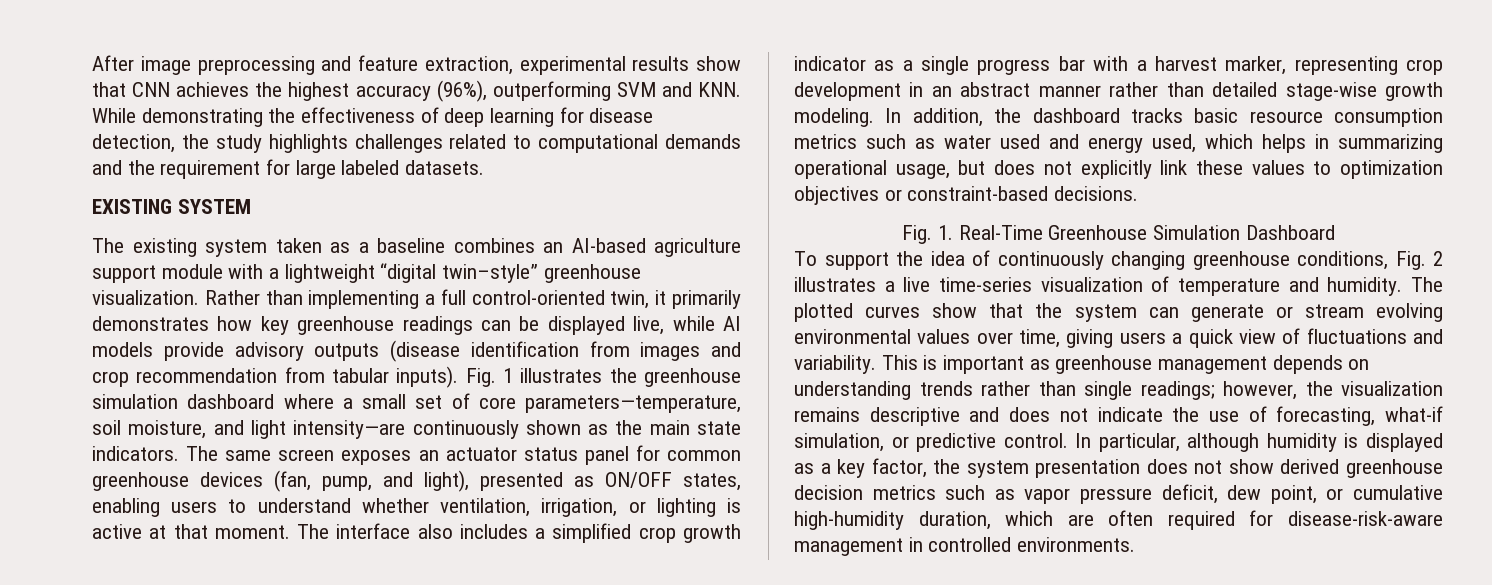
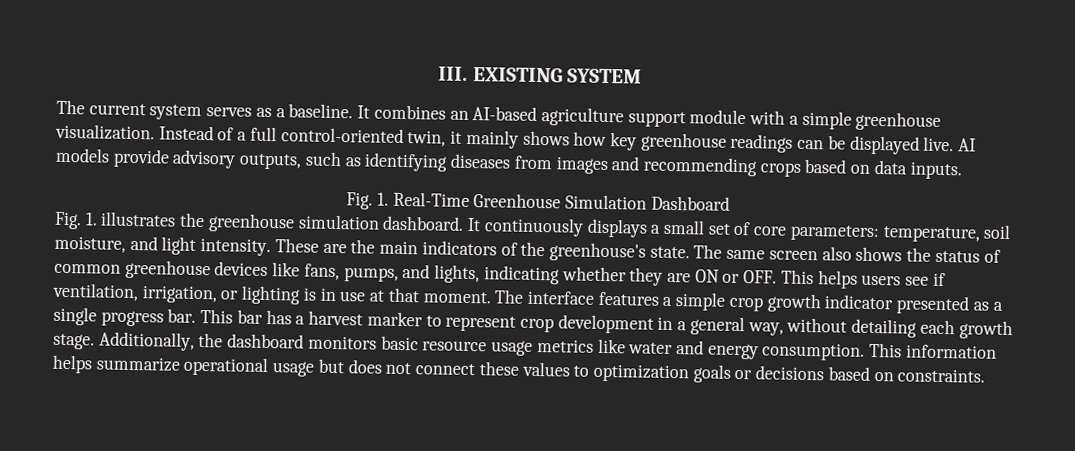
[92,55,741,75] [92,80,742,102] [92,107,654,127] [92,134,741,153] [92,159,485,179] [92,199,251,214] [92,238,445,257] After image preprocessing and feature extraction, experimental results show that CNN achieves the highest accuracy (96%), outperforming SVM and KNN. While demonstrating the effectiveness of deep learning for disease detection, the study highlights challenges related to computational demands and the requirement for large labeled datasets. // EXISTING SYSTEM // The existing system taken as a baseline -> [437,66,643,84] [56,99,371,121] III. EXISTING SYSTEM // The current system serves as a baseline. It
[284,263,641,283] [92,290,420,309] lightweight “digital twin–style” greenhouse visualization. Rather than implementing -> [801,110,942,131] [55,123,235,141] simple greenhouse visualization. Instead of
[672,290,742,309] [92,316,209,331] primarily demonstrates -> [465,129,570,149] mainly shows
[633,316,715,335] live, while -> [923,136,955,152] live.
[314,340,741,362] [92,366,741,388] [92,393,741,413] [92,420,741,439] [92,445,742,465] [92,470,741,492] [92,498,741,517] [92,523,741,543] [794,56,1443,75] [794,82,1443,101] [794,108,1443,127] [794,134,1443,153] [794,160,1443,179] [794,186,1139,205] outputs (disease identification from images and crop recommendation from tabular inputs). Fig. 1 illustrates the greenhouse simulation dashboard where a small set of core parameters—temperature, soil moisture, and light intensity—are continuously shown as the main state indicators. The same screen exposes an actuator status panel for common greenhouse devices (fan, pump, and light), presented as ON/OFF states, enabling users to understand whether ventilation, irrigation, or lighting is active at that moment. The interface also includes a simplified crop growth indicator as a single progress bar with a harvest marker, representing crop development in an abstract manner rather than detailed stage-wise growth modeling. In addition, the dashboard tracks basic resource consumption metrics such as water used and energy used, which helps in summarizing operational usage, but does not explicitly link these values to optimization objectives or constraint-based decisions. -> [239,151,962,180] outputs, such as identifying diseases from images and recommending crops based on data inputs.
[794,250,1443,270] [794,276,1443,296] [794,303,1443,322] [794,328,1443,348] [794,355,1370,374] [794,381,1443,400] [794,406,1443,426] [794,433,1443,452] [794,458,1443,478] [794,484,1443,504] [794,510,1443,530] [794,537,1136,556] To support the idea of continuously changing greenhouse conditions, Fig. 2 illustrates a live time-series visualization of temperature and humidity. The plotted curves show that the system can generate or stream evolving environmental values over time, giving users a quick view of fluctuations and variability. This is important as greenhouse management depends on understanding trends rather than single readings; however, the visualization remains descriptive and does not indicate the use of forecasting, what-if simulation, or predictive control. In particular, although humidity is displayed as a key factor, the system presentation does not show derived greenhouse decision metrics such as vapor pressure deficit, dew point, or cumulative high-humidity duration, which are often required for disease-risk-aware management in controlled environments. -> [54,211,1012,243] [54,235,1001,263] [54,259,946,289] [52,282,1003,315] [53,306,1013,340] [53,331,997,361] [52,354,986,383] Fig. 1. illustrates the greenhouse simulation dashboard. It continuously displays a small set of core parameters: temperature, soil moisture, and light intensity. These are the main indicators of the greenhouse's state. The same screen also shows the status of common greenhouse devices like fans, pumps, and lights, indicating whether they are ON or OFF. This helps users see if ventilation, irrigation, or lighting is in use at that moment. The interface features a simple crop growth indicator presented as a single progress bar. This bar has a harvest marker to represent crop development in a general way, without detailing each growth stage. Additionally, the dashboard monitors basic resource usage metrics like water and energy consumption. This information helps summarize operational usage but does not connect these values to optimization goals or decisions based on constraints.

